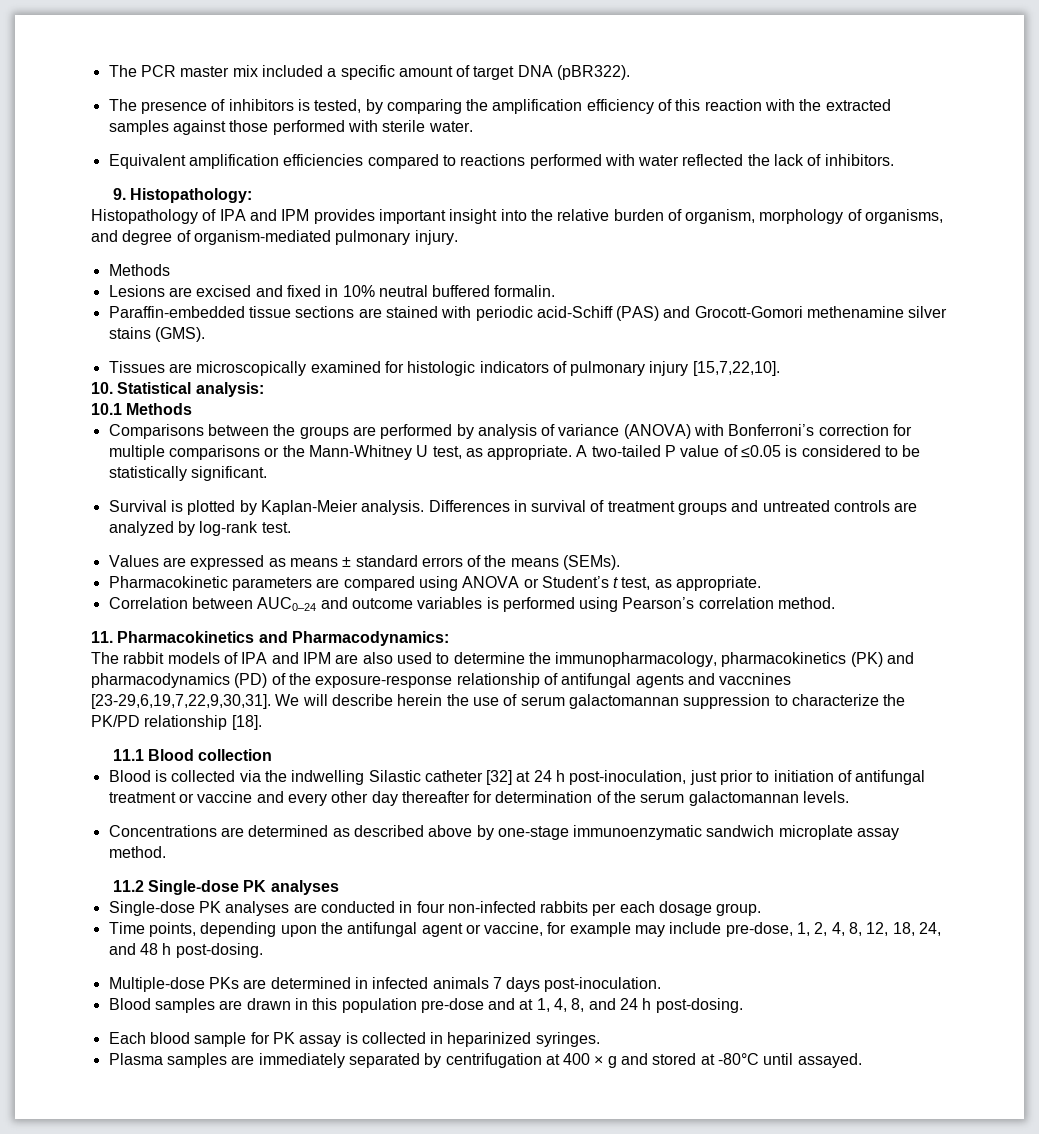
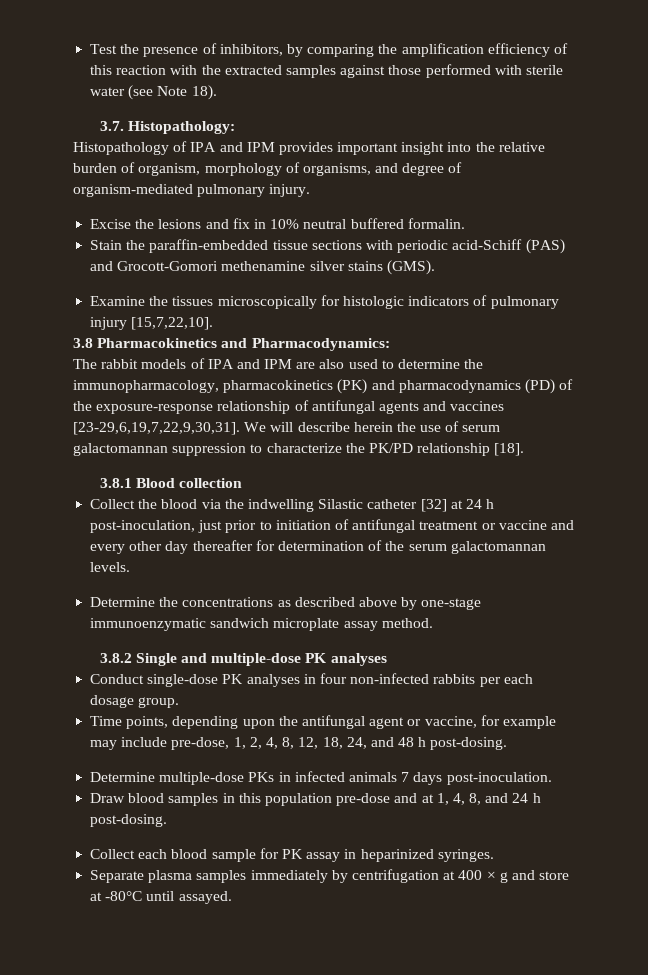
[108,65,631,80] [108,99,362,114] The PCR master mix included a specific amount of target DNA (pBR322). // The presence of inhibitors is tested, -> [90,43,283,57] Test the presence of inhibitors,
[428,121,473,132] [108,154,894,169] [112,188,126,200] water. // Equivalent amplification efficiencies compared to reactions performed with water reflected the lack of inhibitors. // 9. -> [90,85,217,100] [99,121,124,131] water (see Note 18). // 3.7.
[108,264,170,276] [108,285,321,297] Methods // Lesions are excised and fixed -> [90,218,250,229] Excise the lesions and fix
[108,306,438,318] Paraffin-embedded tissue sections are stained -> [90,239,362,253] Stain the paraffin-embedded tissue sections
[108,361,381,376] Tissues are microscopically examined -> [90,296,317,309] Examine the tissues microscopically
[91,382,264,397] [91,403,193,415] [108,424,913,439] [108,445,921,460] [108,466,267,481] [108,500,918,515] [108,521,291,536] [108,555,621,570] [108,576,762,591] [108,597,836,612] [91,631,113,643] 10. Statistical analysis: // 10.1 Methods // Comparisons between the groups are performed by analysis of variance (ANOVA) with Bonferroni’s correction for multiple comparisons or the Mann-Whitney U test, as appropriate. A two-tailed P value of ≤0.05 is considered to be statistically significant. // Survival is plotted by Kaplan-Meier analysis. Differences in survival of treatment groups and untreated controls are analyzed by log-rank test. // Values are expressed as means ± standard errors of the means (SEMs). // Pharmacokinetic parameters are compared using ANOVA or Student’s t test, as appropriate. // Correlation between AUC0–24 and outcome variables is performed using Pearson’s correlation method. // 11. -> [73,338,93,348] 3.8
[719,673,792,685] vaccnines -> [450,401,505,411] vaccines
[112,749,144,761] 11.1 -> [99,478,132,488] 3.8.1
[108,770,236,782] Blood is collected -> [90,499,198,509] Collect the blood
[108,825,329,837] Concentrations are determined -> [90,597,274,607] Determine the concentrations
[112,880,339,895] [108,901,395,916] 11.2 Single-dose PK analyses // Single-dose PK analyses are conducted -> [99,653,387,666] [90,674,300,687] 3.8.2 Single and multiple-dose PK analyses // Conduct single-dose PK analyses
[108,977,351,992] Multiple-dose PKs are determined -> [90,772,275,785] Determine multiple-dose PKs
[108,998,291,1013] Blood samples are drawn -> [90,793,219,806] Draw blood samples
[108,1032,146,1044] Each -> [90,849,168,859] Collect each
[345,1032,426,1044] is collected -> (341, 857) none
[108,1053,420,1068] Plasma samples are immediately separated -> [90,870,328,883] Separate plasma samples immediately
[652,1053,697,1065] stored -> [539,871,570,880] store

